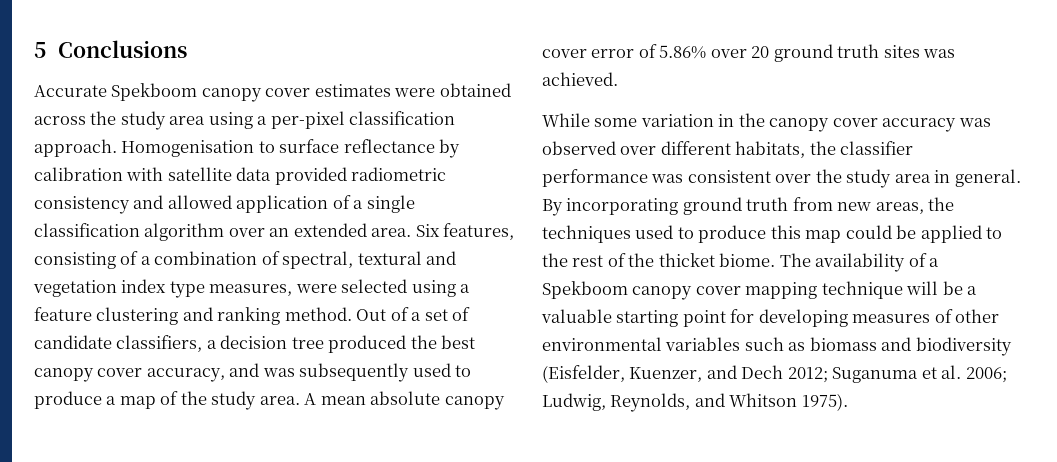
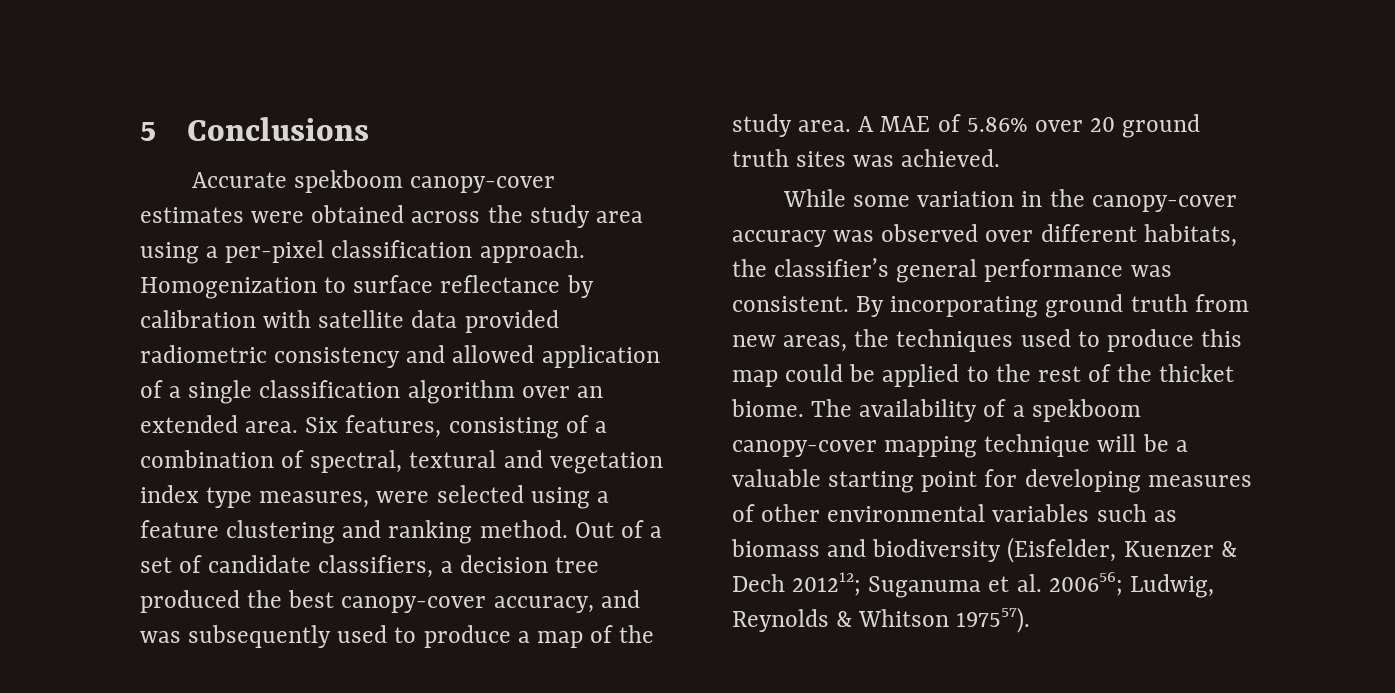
[111,83,311,102] Spekboom canopy cover -> [294,170,556,193] spekboom canopy-cover
[121,140,255,157] Homogenisation -> [140,277,317,299] Homogenization
[34,368,143,382] canopy cover -> [341,596,487,613] canopy-cover
[320,391,505,410] [542,49,635,58] mean absolute canopy cover error -> [880,116,931,132] MAE
[769,118,878,132] canopy cover -> [1091,195,1237,212] canopy-cover
[840,141,914,155] [542,169,1021,188] classifier performance was consistent over the study area in general. -> [774,258,1172,283] [732,296,849,312] classifier’s general performance was consistent.
[542,281,741,300] Spekboom canopy cover -> [1031,399,1141,422] [732,440,877,457] spekboom canopy-cover
[629,365,1007,383] [542,393,848,412] Kuenzer, and Dech 2012; Suganuma et al. 2006; Ludwig, Reynolds, and Whitson 1975). -> [1123,541,1237,557] [732,572,1214,598] [732,607,1031,633] Kuenzer & Dech 201212; Suganuma et al. 200656; Ludwig, Reynolds & Whitson 197557).

